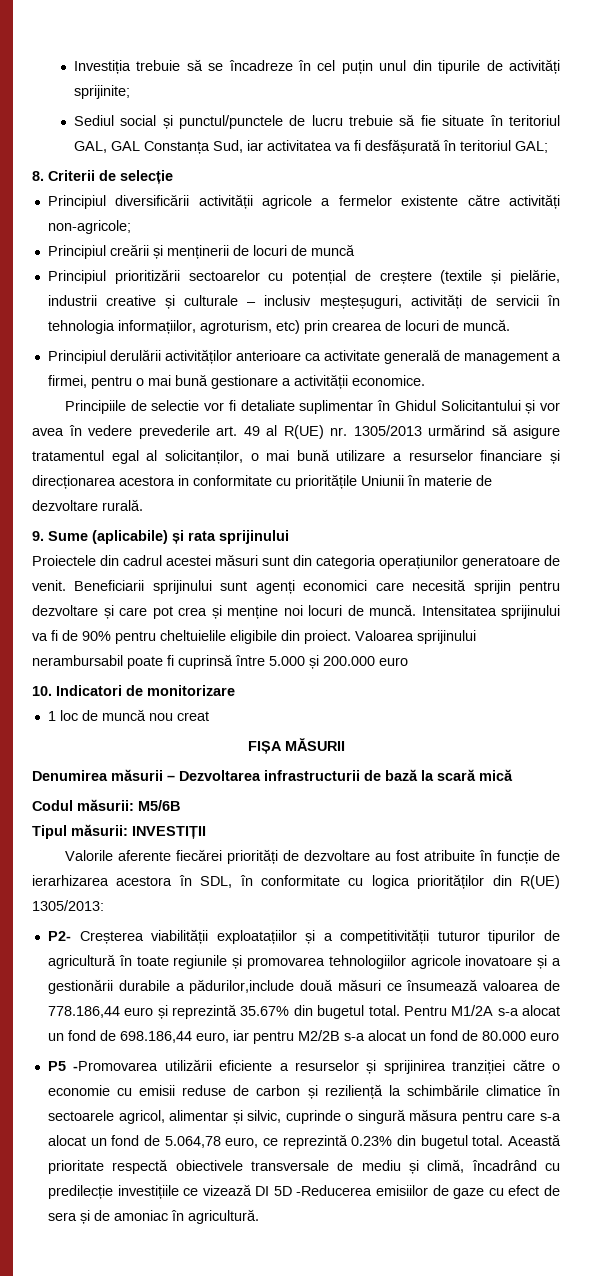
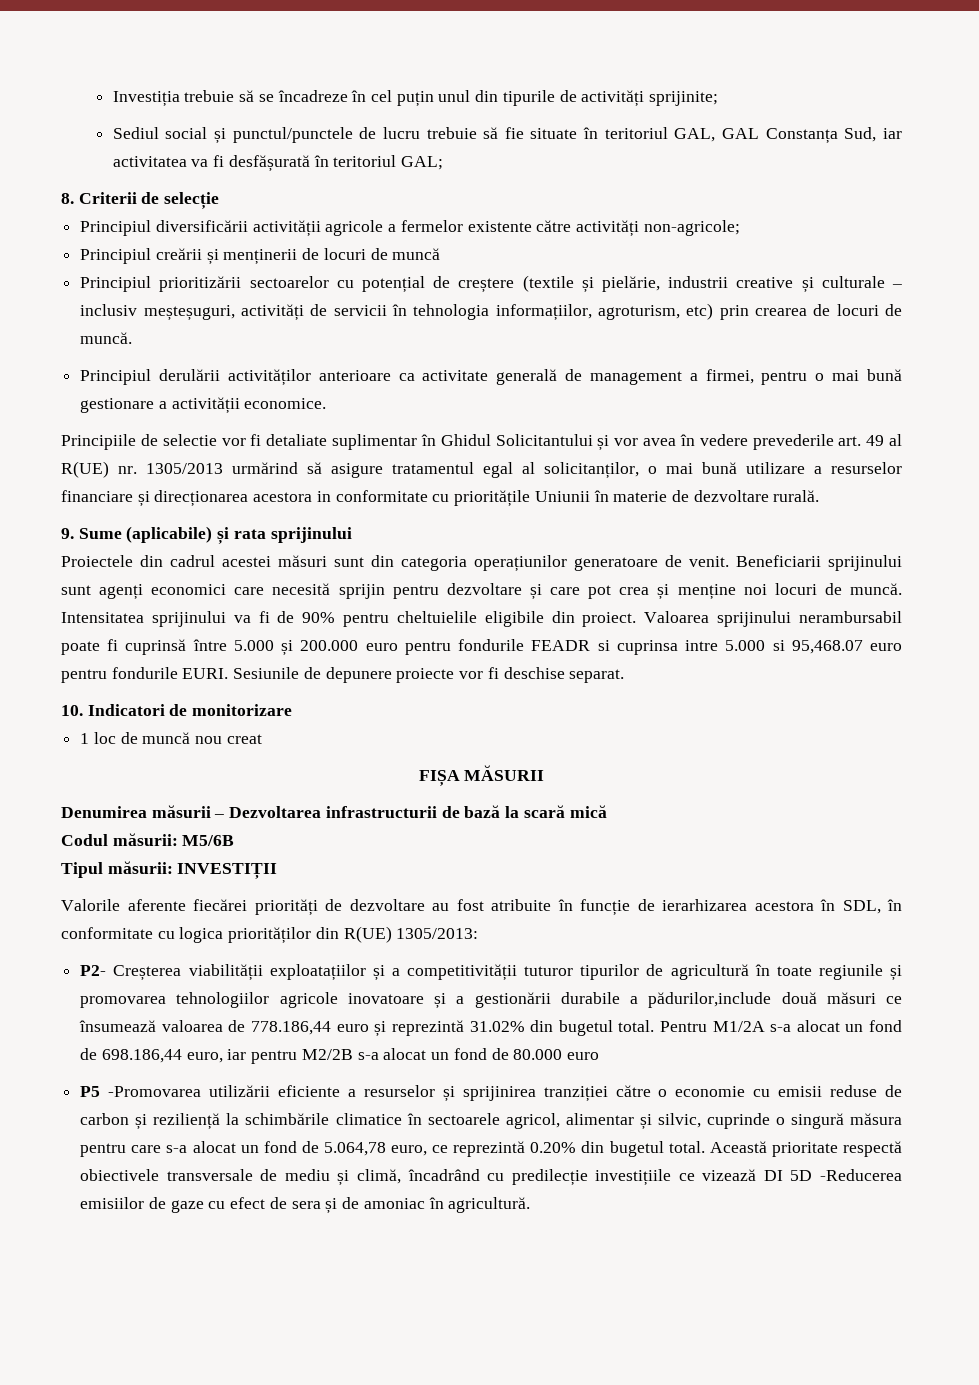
(408, 661) none -> [404,639,903,655] [61,667,625,683] pentru fondurile FEADR si cuprinsa intre 5.000 si 95,468.07 euro pentru fondurile EURI. Sesiunile de depunere proiecte vor fi deschise separat.
[240,1006,290,1016] 35.67% -> [469,1021,525,1032] 31.02%
[351,1136,393,1146] 0.23% -> [530,1142,577,1153] 0.20%

